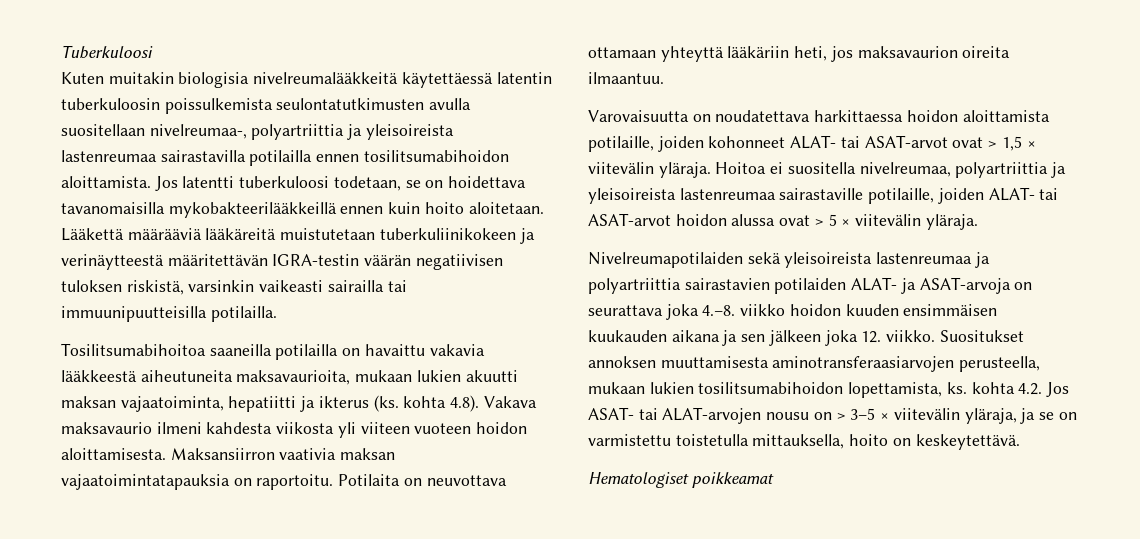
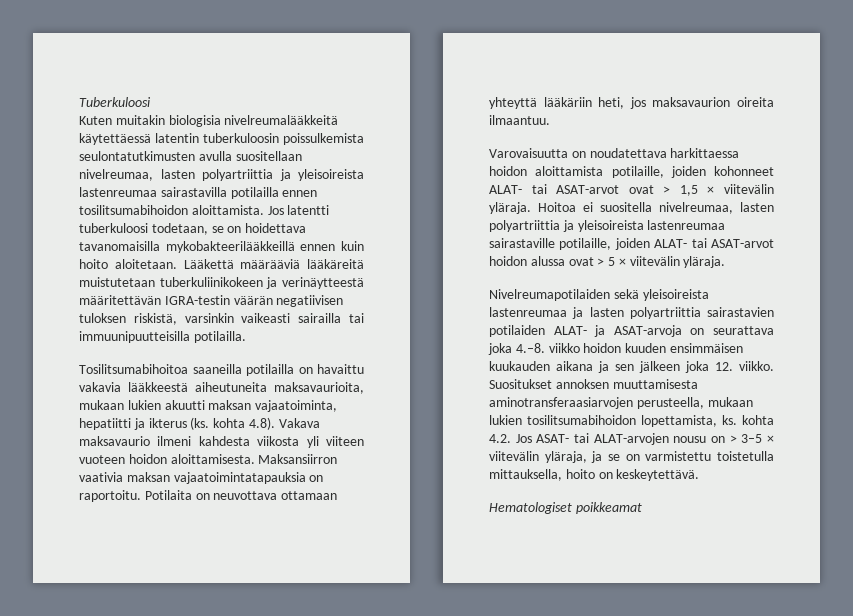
[149,124,247,139] nivelreumaa-, -> [79,169,195,181] nivelreumaa, lasten
(951, 169) none -> [740,202,774,212] lasten
(990, 260) none -> [589,307,624,317] lasten

